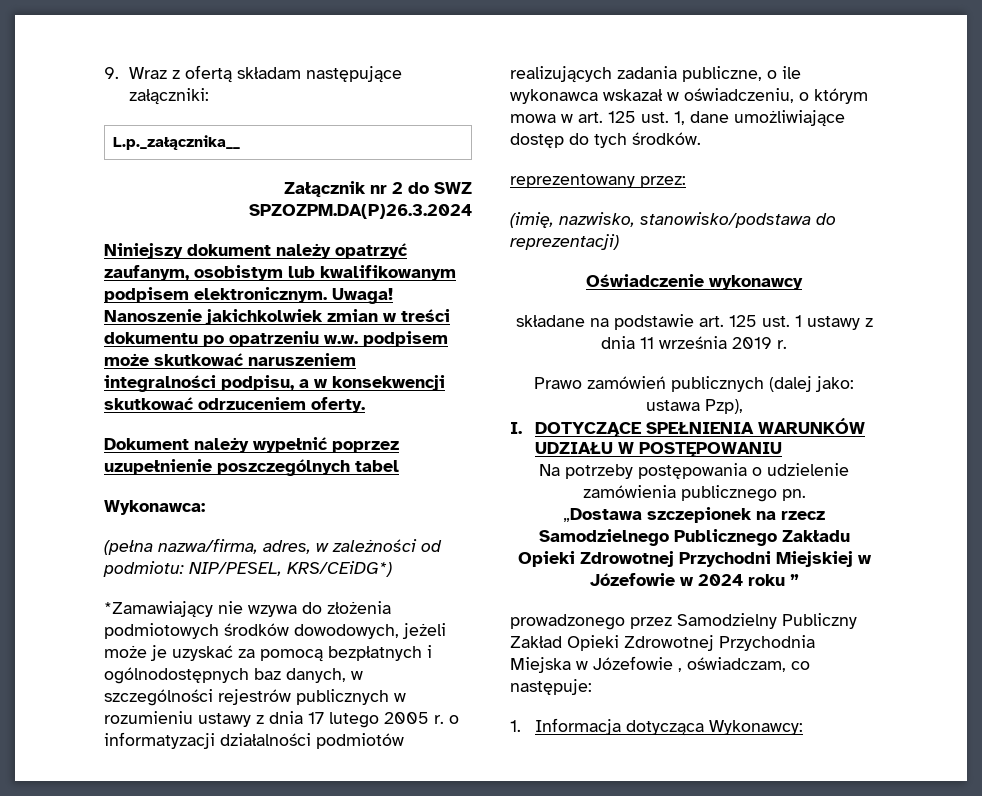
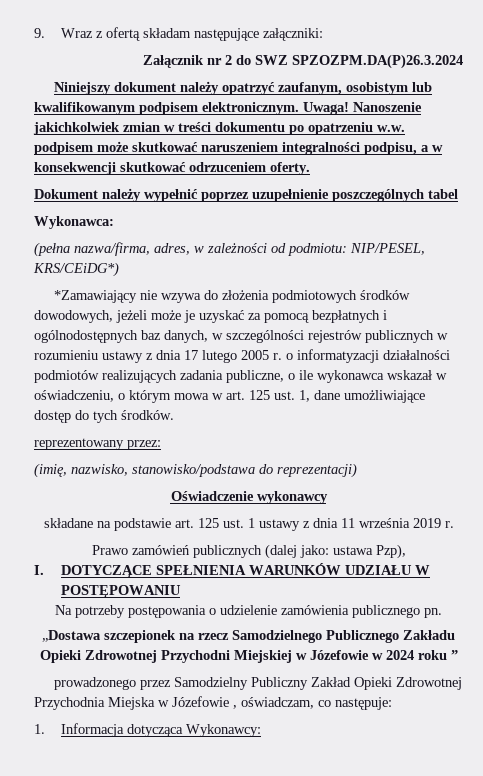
[113,135,241,150] // L.p._załącznika__ -> (323, 34) none

